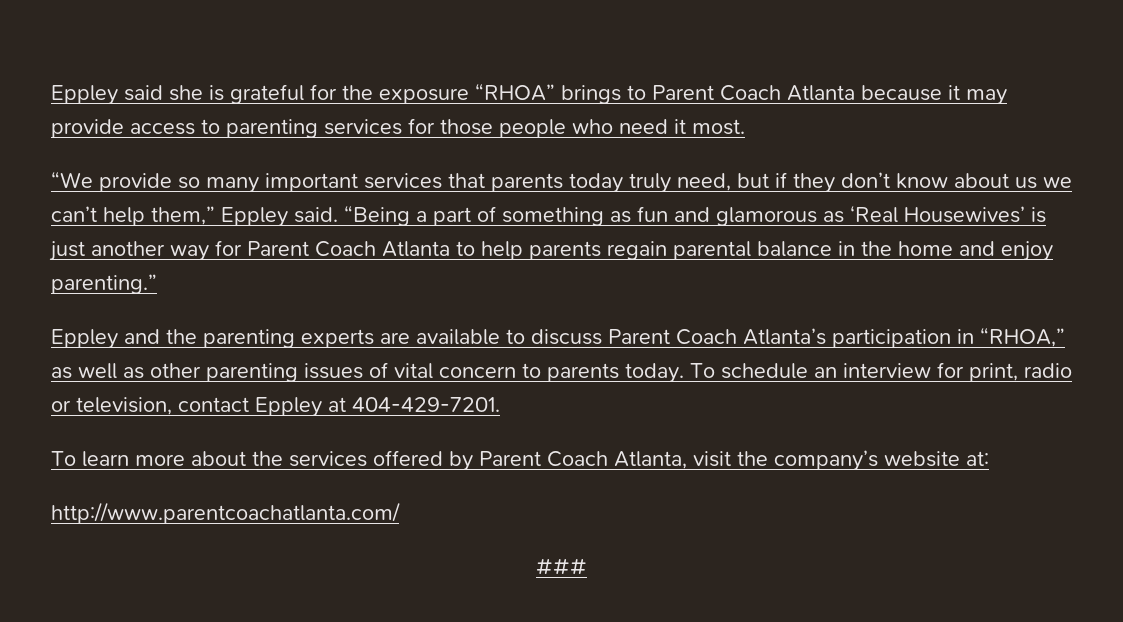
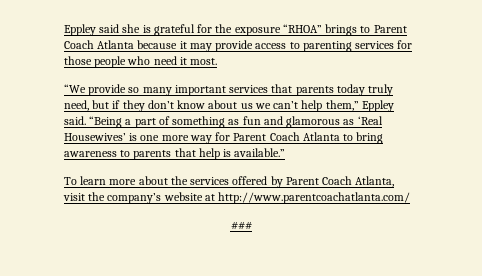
[49,241,165,261] just another -> [140,135,189,141] one more
[481,241,1053,261] [51,274,157,294] [51,327,1065,349] [51,362,1072,383] [51,397,500,417] help parents regain parental balance in the home and enjoy parenting.” // Eppley and the parenting experts are available to discuss Parent Coach Atlanta’s participation in “RHOA,” as well as other parenting issues of vital concern to parents today. To schedule an interview for print, radio or television, contact Eppley at 404-429-7201. -> [356,132,384,144] [64,148,286,160] bring awareness to parents that help is available.”
[966,451,989,466] at: // -> [204,194,215,201] at

